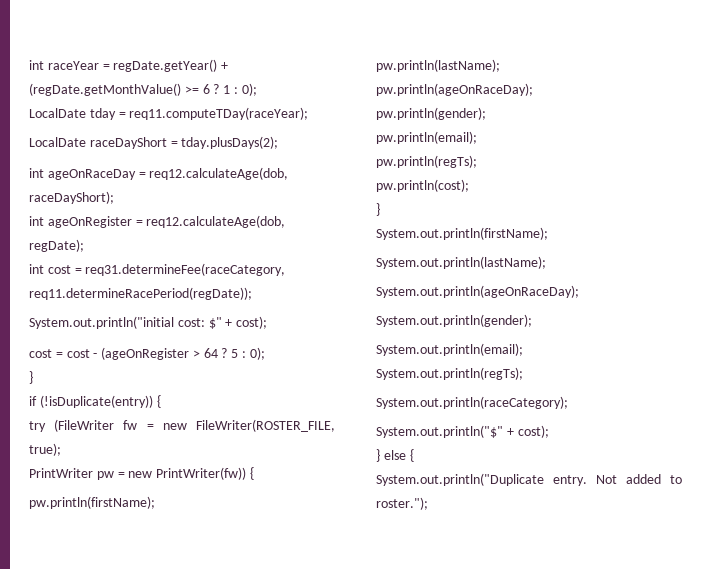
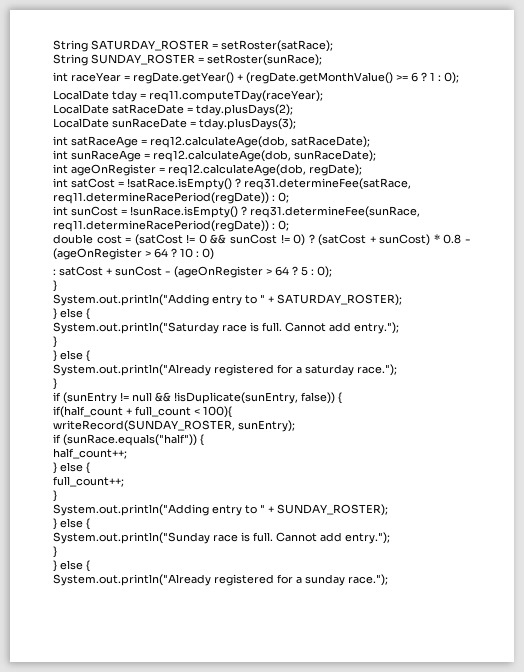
(29, 65) none -> [53,40,333,52] [53,54,322,66] String SATURDAY_ROSTER = setRoster(satRace); // String SUNDAY_ROSTER = setRoster(sunRace); //
[89,137,167,149] raceDayShort -> [112,104,184,114] satRaceDate
[29,167,289,180] [29,191,114,204] // int ageOnRaceDay = req12.calculateAge(dob, raceDayShort); -> [53,118,296,130] [53,136,370,148] [53,150,376,162] // LocalDate sunRaceDate = tday.plusDays(3); // int satRaceAge = req12.calculateAge(dob, satRaceDate); // int sunRaceAge = req12.calculateAge(dob, sunRaceDate);
[47,263,286,276] [29,287,252,300] [29,316,268,329] [29,349,90,358] cost = req31.determineFee(raceCategory, req11.determineRacePeriod(regDate)); // System.out.println("initial cost: $" + cost); // cost = cost -> [71,178,411,190] [53,192,289,204] [53,206,420,218] [53,220,289,232] [53,234,471,246] [53,248,214,260] [53,266,162,276] satCost = !satRace.isEmpty() ? req31.determineFee(satRace, req11.determineRacePeriod(regDate)) : 0; // int sunCost = !sunRace.isEmpty() ? req31.determineFee(sunRace, req11.determineRacePeriod(regDate)) : 0; // double cost = (satCost != 0 && sunCost != 0) ? (satCost + sunCost) * 0.8 - (ageOnRegister > 64 ? 10 : 0) // : satCost + sunCost
[29,395,161,408] [29,419,335,432] [29,443,61,456] [29,467,254,480] [29,496,155,509] [376,59,500,72] [376,83,533,96] [376,107,486,120] [376,131,477,144] [376,155,477,168] [376,179,469,192] [376,203,380,216] [376,227,548,240] [376,256,546,269] [376,285,579,298] [376,314,532,327] [376,343,523,356] [376,367,523,380] [376,396,568,409] [376,425,549,438] [376,449,414,462] [376,473,682,486] [376,497,428,510] if (!isDuplicate(entry)) { // try (FileWriter fw = new FileWriter(ROSTER_FILE, true); // PrintWriter pw = new PrintWriter(fw)) { // pw.println(firstName); // pw.println(lastName); // pw.println(ageOnRaceDay); // pw.println(gender); // pw.println(email); // pw.println(regTs); // pw.println(cost); // } // System.out.println(firstName); // System.out.println(lastName); // System.out.println(ageOnRaceDay); // System.out.println(gender); // System.out.println(email); // System.out.println(regTs); // System.out.println(raceCategory); // System.out.println("$" + cost); // } else { // System.out.println("Duplicate entry. Not added to roster."); -> [53,294,402,306] [53,308,90,320] [53,322,399,334] [53,336,57,348] [53,350,90,362] [53,364,397,376] [53,378,57,390] [53,392,342,404] [53,406,232,418] [53,420,295,432] [53,434,204,446] [53,448,127,459] [53,462,90,474] [53,476,124,487] [53,490,57,502] [53,504,388,516] [53,518,90,530] [53,532,390,544] [53,546,57,558] [53,560,90,572] [53,574,388,586] System.out.println("Adding entry to " + SATURDAY_ROSTER); // } else { // System.out.println("Saturday race is full. Cannot add entry."); // } // } else { // System.out.println("Already registered for a saturday race."); // } // if (sunEntry != null && !isDuplicate(sunEntry, false)) { // if(half_count + full_count < 100){ // writeRecord(SUNDAY_ROSTER, sunEntry); // if (sunRace.equals("half")) { // half_count++; // } else { // full_count++; // } // System.out.println("Adding entry to " + SUNDAY_ROSTER); // } else { // System.out.println("Sunday race is full. Cannot add entry."); // } // } else { // System.out.println("Already registered for a sunday race.");

